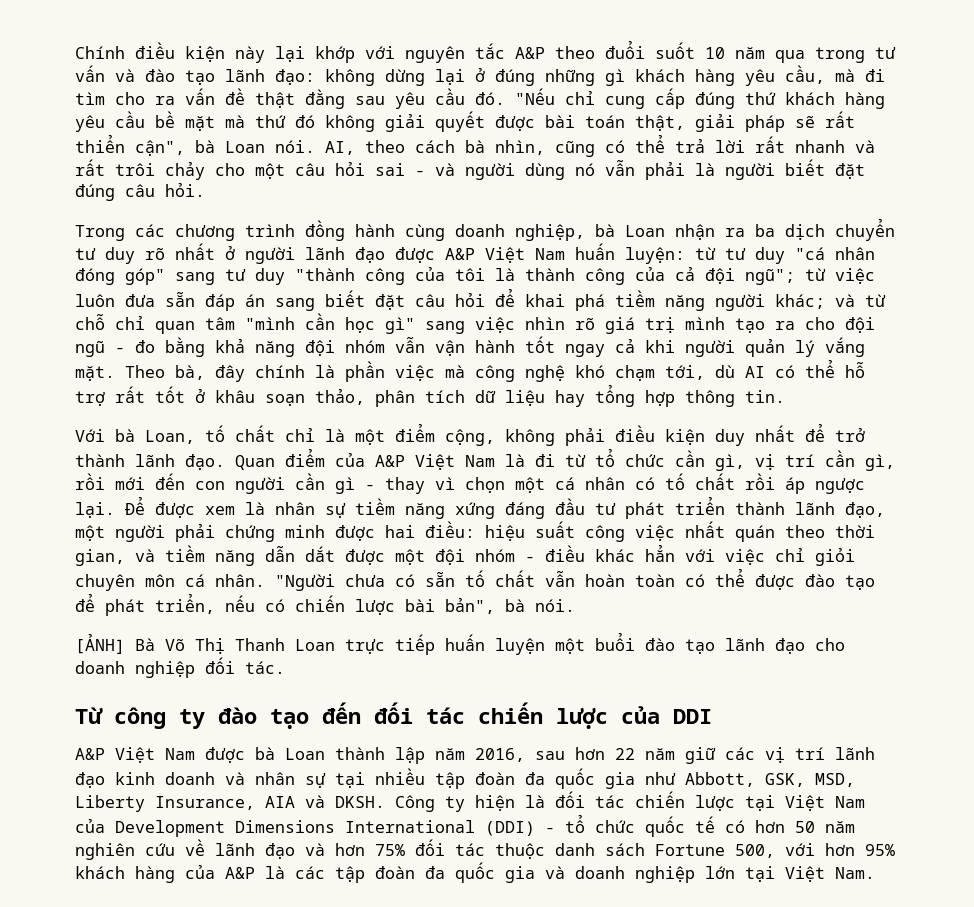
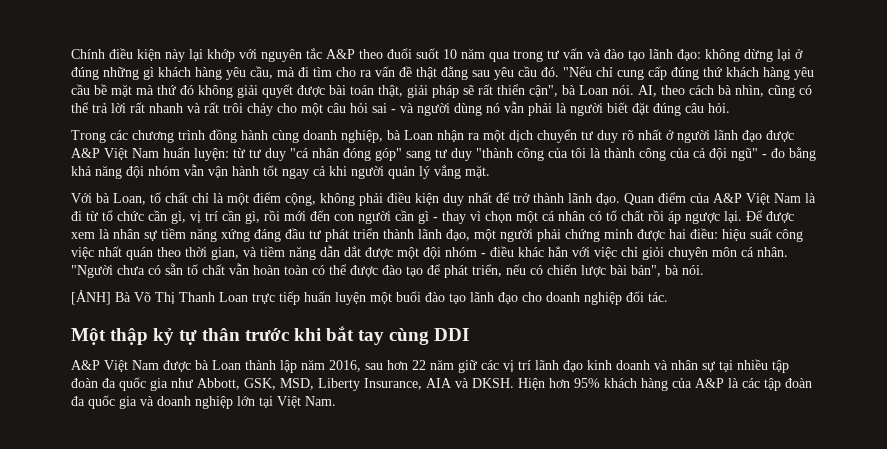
[755,224,775,237] ba -> [483,130,505,142] một
[745,268,875,285] [75,288,886,311] [75,313,875,334] [75,340,105,357] ngũ"; từ việc luôn đưa sẵn đáp án sang biết đặt câu hỏi để khai phá tiềm năng người khác; và từ chỗ chỉ quan tâm "mình cần học gì" sang việc nhìn rõ giá trị mình tạo ra cho đội ngũ -> [731,148,758,161] ngũ"
[125,359,865,382] [75,384,785,407] Theo bà, đây chính là phần việc mà công nghệ khó chạm tới, dù AI có thể hỗ trợ rất tốt ở khâu soạn thảo, phân tích dữ liệu hay tổng hợp thông tin. -> (490, 171) none
[75,702,660,729] Từ công ty đào tạo đến đối tác chiến lược của -> [71,326,430,345] Một thập kỷ tự thân trước khi bắt tay cùng
[395,791,865,812] [75,814,855,837] [75,839,815,860] Công ty hiện là đối tác chiến lược tại Việt Nam của Development Dimensions International (DDI) - tổ chức quốc tế có hơn 50 năm nghiên cứu về lãnh đạo và hơn 75% đối tác thuộc danh sách Fortune 500, với -> [518,378,545,390] Hiện

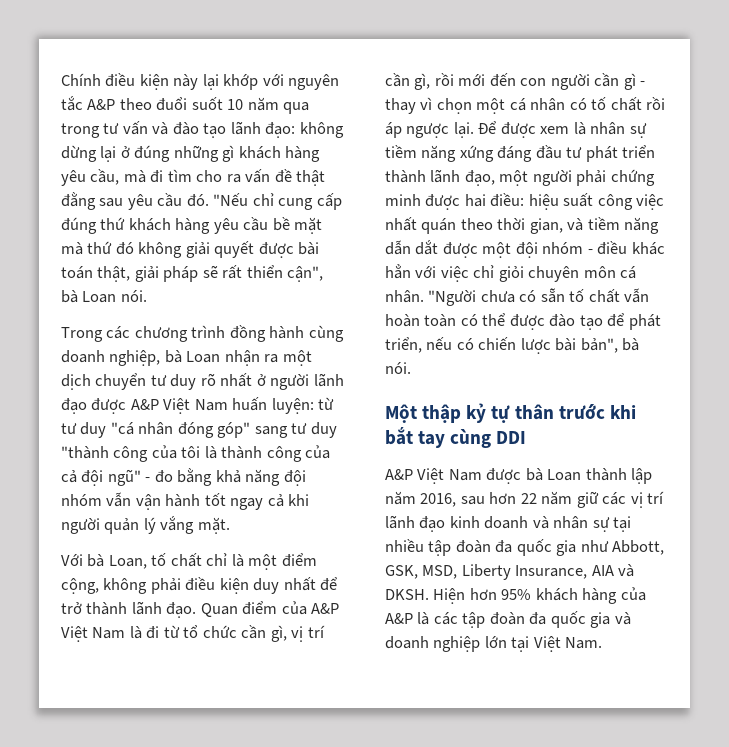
[638,85,812,98] [71,101,730,116] AI, theo cách bà nhìn, cũng có thể trả lời rất nhanh và rất trôi chảy cho một câu hỏi sai - và người dùng nó vẫn phải là người biết đặt đúng câu hỏi. -> (147, 296) none
[71,290,668,305] // [ẢNH] Bà Võ Thị Thanh Loan trực tiếp huấn luyện một buổi đào tạo lãnh đạo cho doanh nghiệp đối tác. -> (411, 368) none

